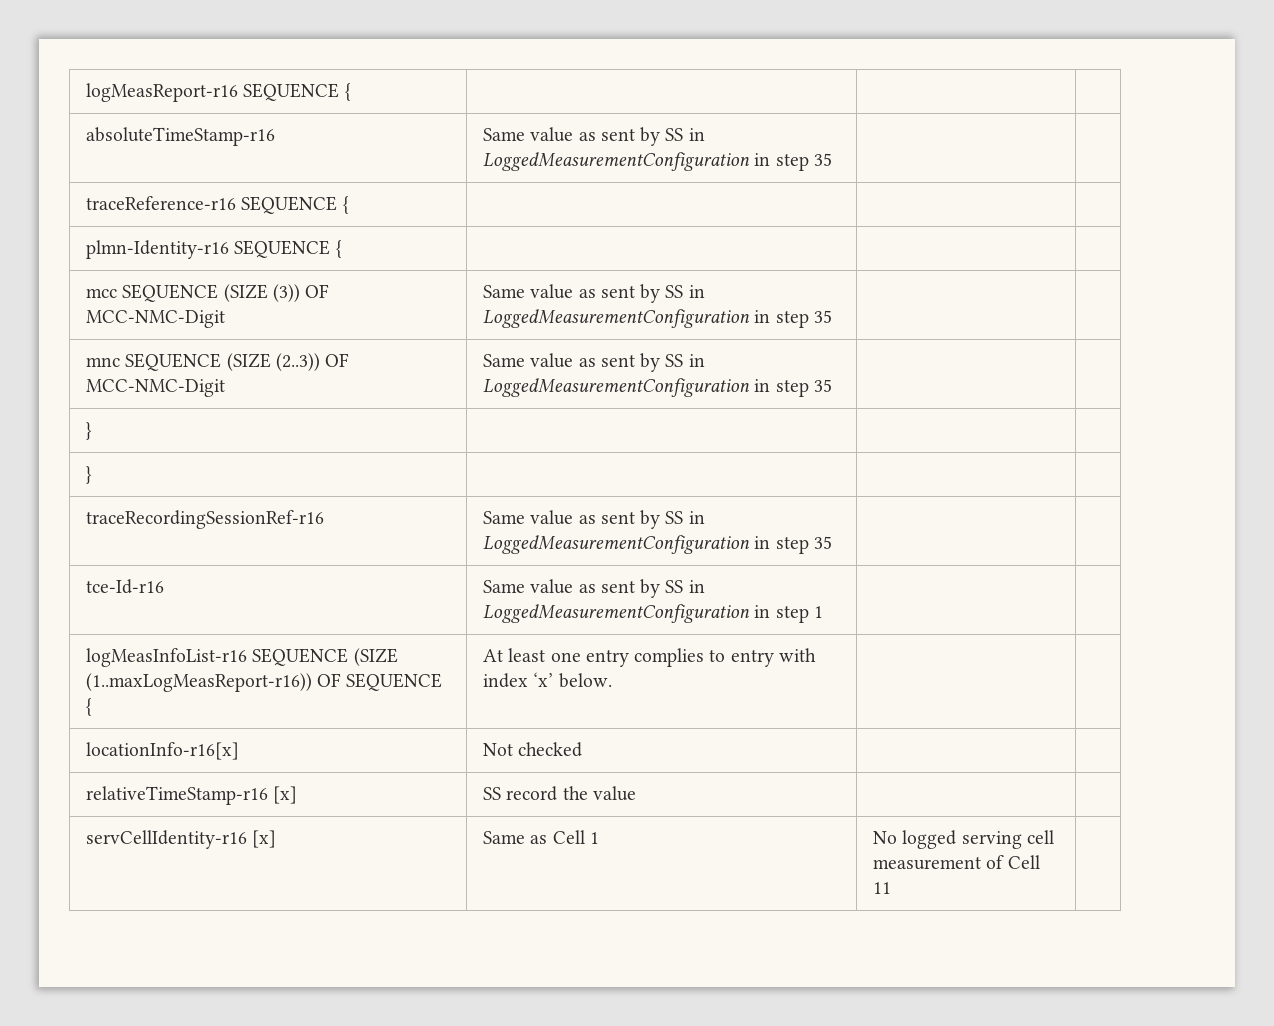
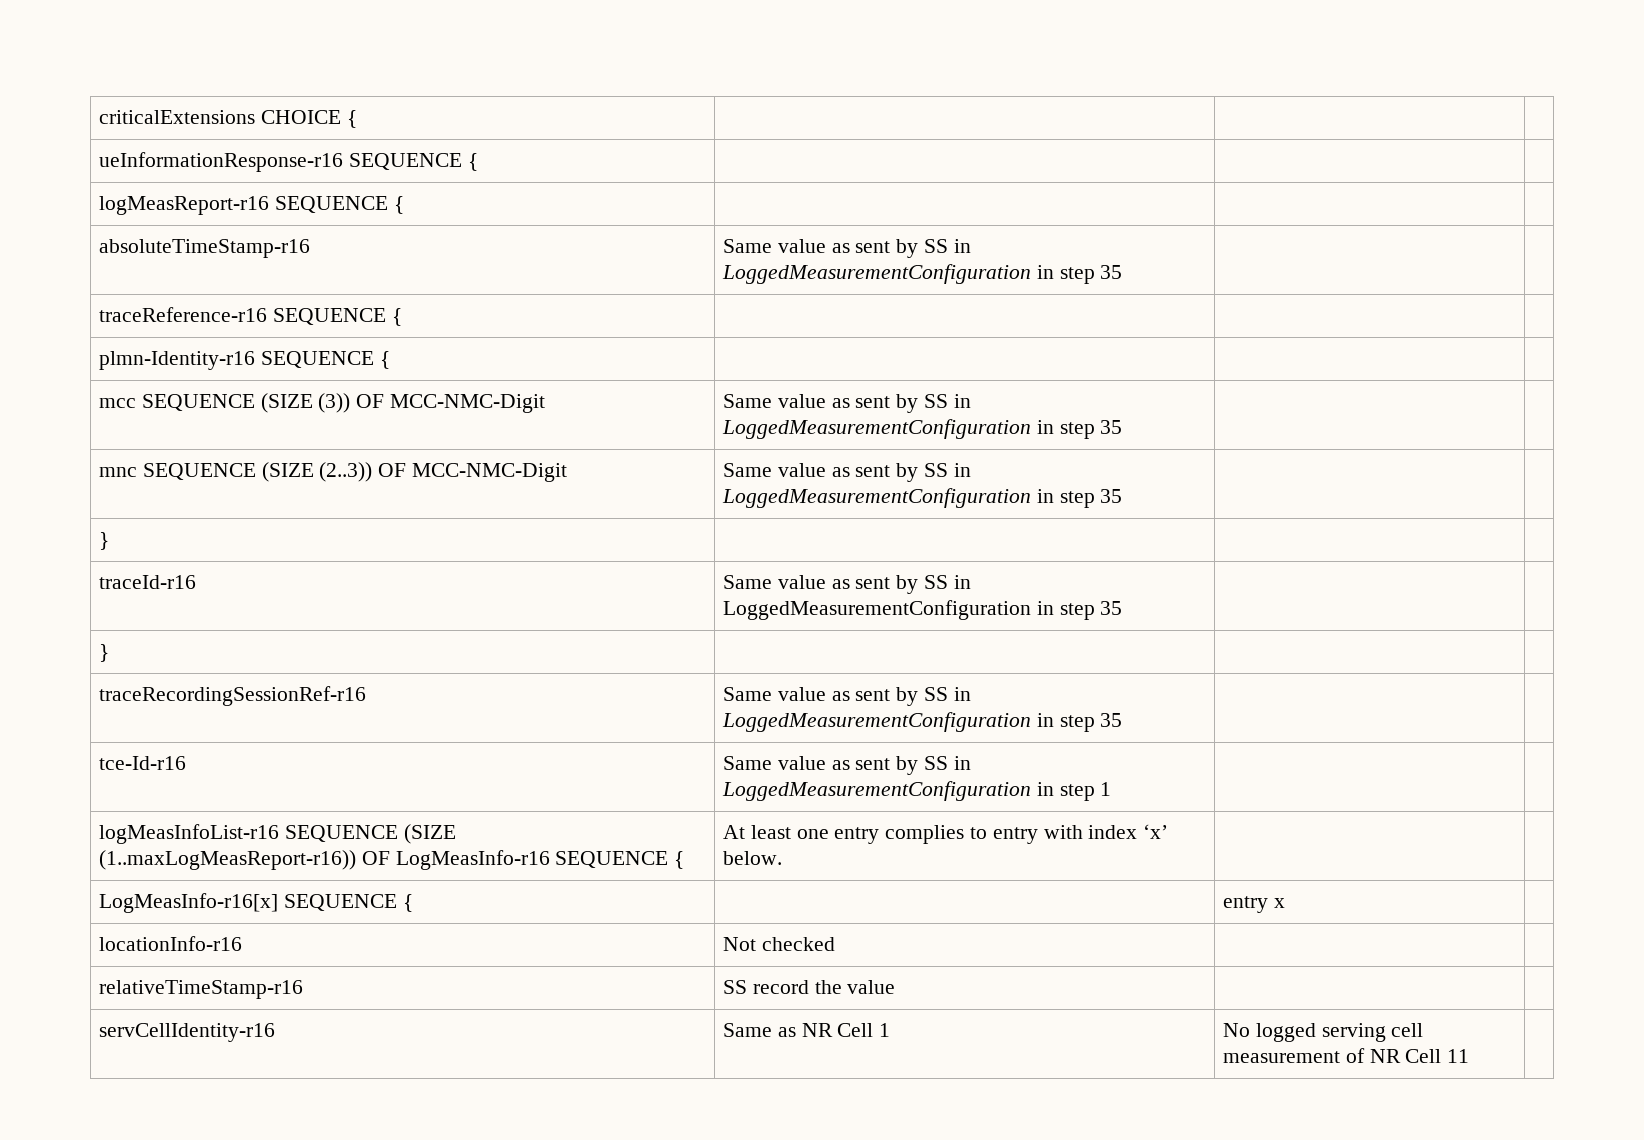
(86, 92) none -> [99,110,357,128] [99,152,478,172] criticalExtensions CHOICE { | | | // ueInformationResponse-r16 SEQUENCE { | | | //
(93, 431) none -> [99,575,197,589] [723,575,971,594] [723,600,1123,620] // traceId-r16 | Same value as sent by SS in LoggedMeasurementConfiguration in step 35 | |
(342, 680) none -> [395,850,550,870] LogMeasInfo-r16
[86,742,240,760] locationInfo-r16[x] -> [99,893,413,913] [1223,896,1285,913] [99,936,243,951] LogMeasInfo-r16[x] SEQUENCE { | | entry x | // locationInfo-r16
[273,786,298,804] [x] -> (304, 989) none
[252,830,277,848] [x] -> (276, 1032) none
(548, 839) none -> [801,1023,833,1037] NR
(1005, 862) none -> [1369,1049,1401,1063] NR

